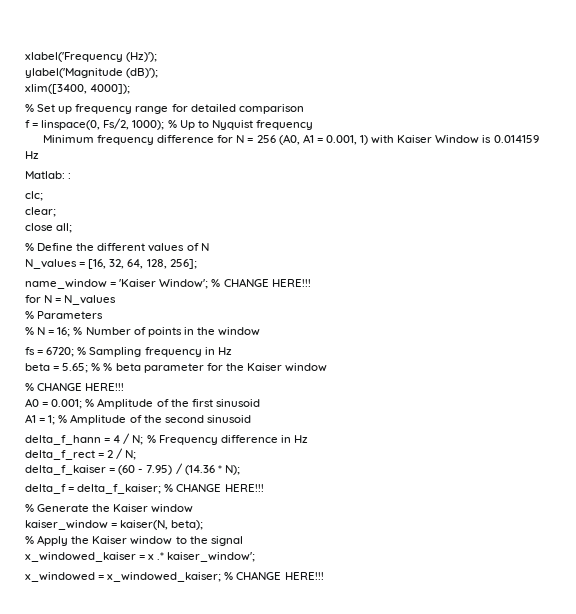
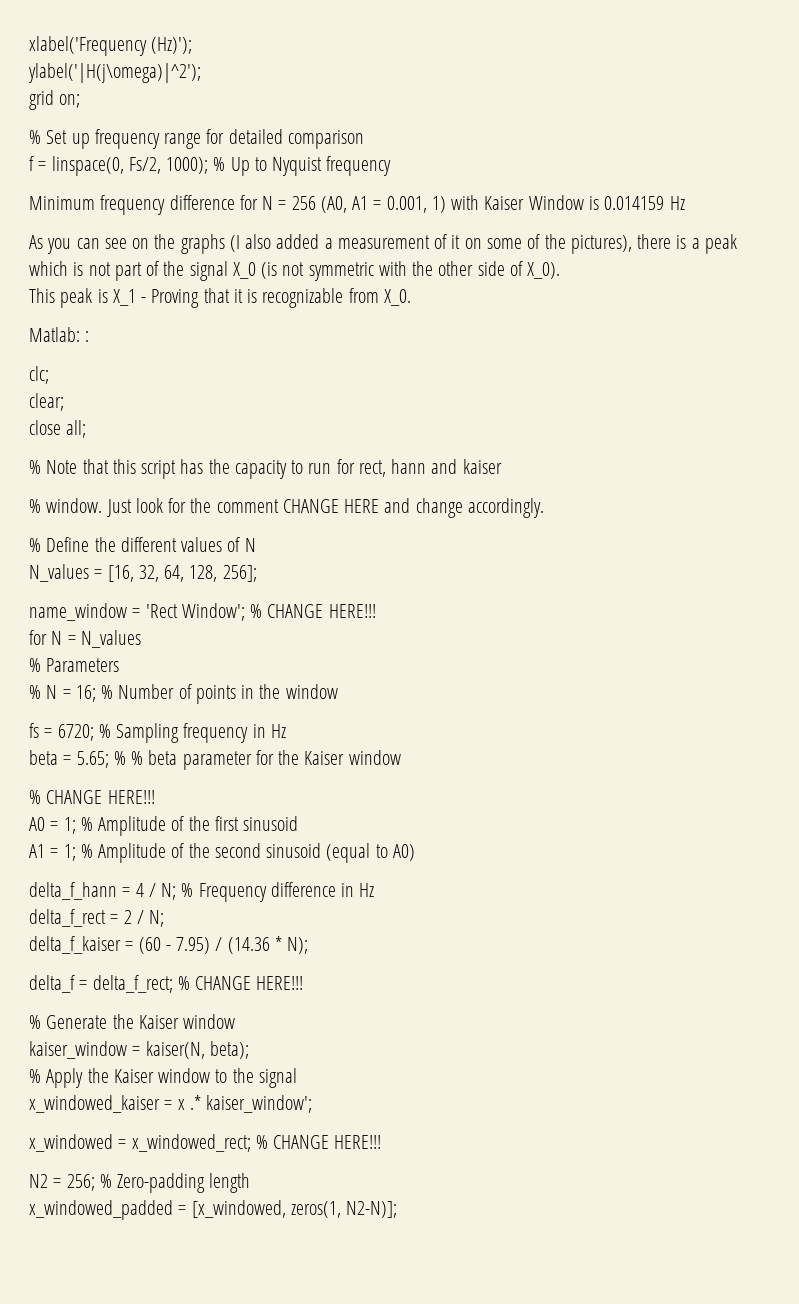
[25,68,159,78] [25,84,131,94] ylabel('Magnitude (dB)'); // xlim([3400, 4000]); -> [28,63,201,83] [29,90,81,110] ylabel('|H(j\omega)|^2'); // grid on;
(39, 155) none -> [29,234,737,254] [29,261,561,281] [29,288,411,308] // As you can see on the graphs (I also added a measurement of it on some of the pictures), there is a peak which is not part of the signal X_0 (is not symmetric with the other side of X_0). // This peak is X_1 - Proving that it is recognizable from X_0.
(73, 228) none -> [29,459,502,479] [29,498,544,518] // % Note that this script has the capacity to run for rect, hann and kaiser // % window. Just look for the comment CHANGE HERE and change accordingly.
[119,279,157,287] 'Kaiser -> [145,604,178,618] 'Rect
[51,399,83,409] 0.001; -> [63,817,76,834] 1;
(251, 419) none -> [326,843,415,863] (equal to A0)
[77,484,162,494] delta_f_kaiser; -> [92,975,173,993] delta_f_rect;
[107,571,324,582] x_windowed_kaiser; % CHANGE HERE!!! -> [131,1134,382,1152] [29,1173,251,1193] [29,1200,398,1220] x_windowed_rect; % CHANGE HERE!!! // N2 = 256; % Zero-padding length // x_windowed_padded = [x_windowed, zeros(1, N2-N)];

